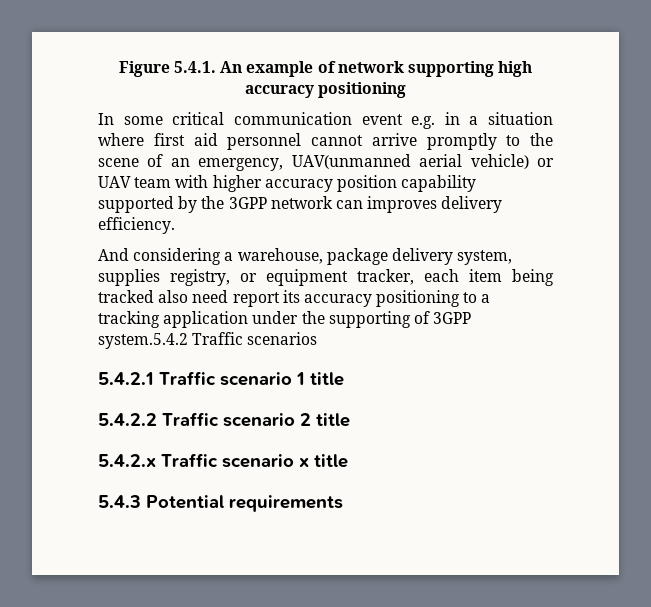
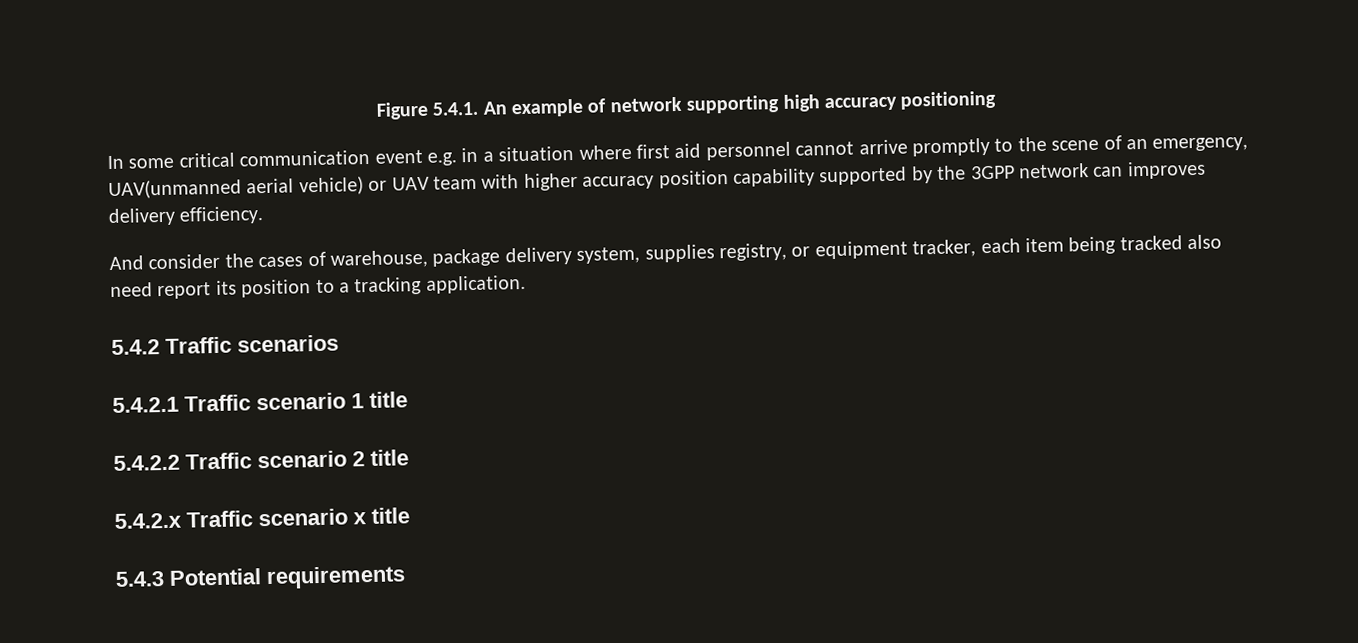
[133,248,234,265] considering a -> [148,251,326,270] consider the cases of
[303,290,461,307] accuracy positioning -> [241,279,312,298] position
[163,311,472,328] [98,333,188,349] application under the supporting of 3GPP system.5.4.2 -> [425,274,526,294] [111,339,160,355] application. // 5.4.2

